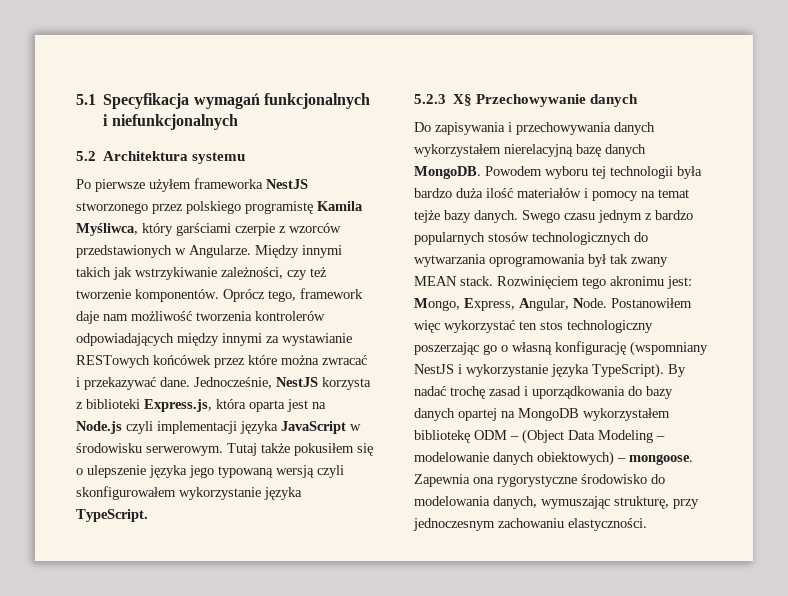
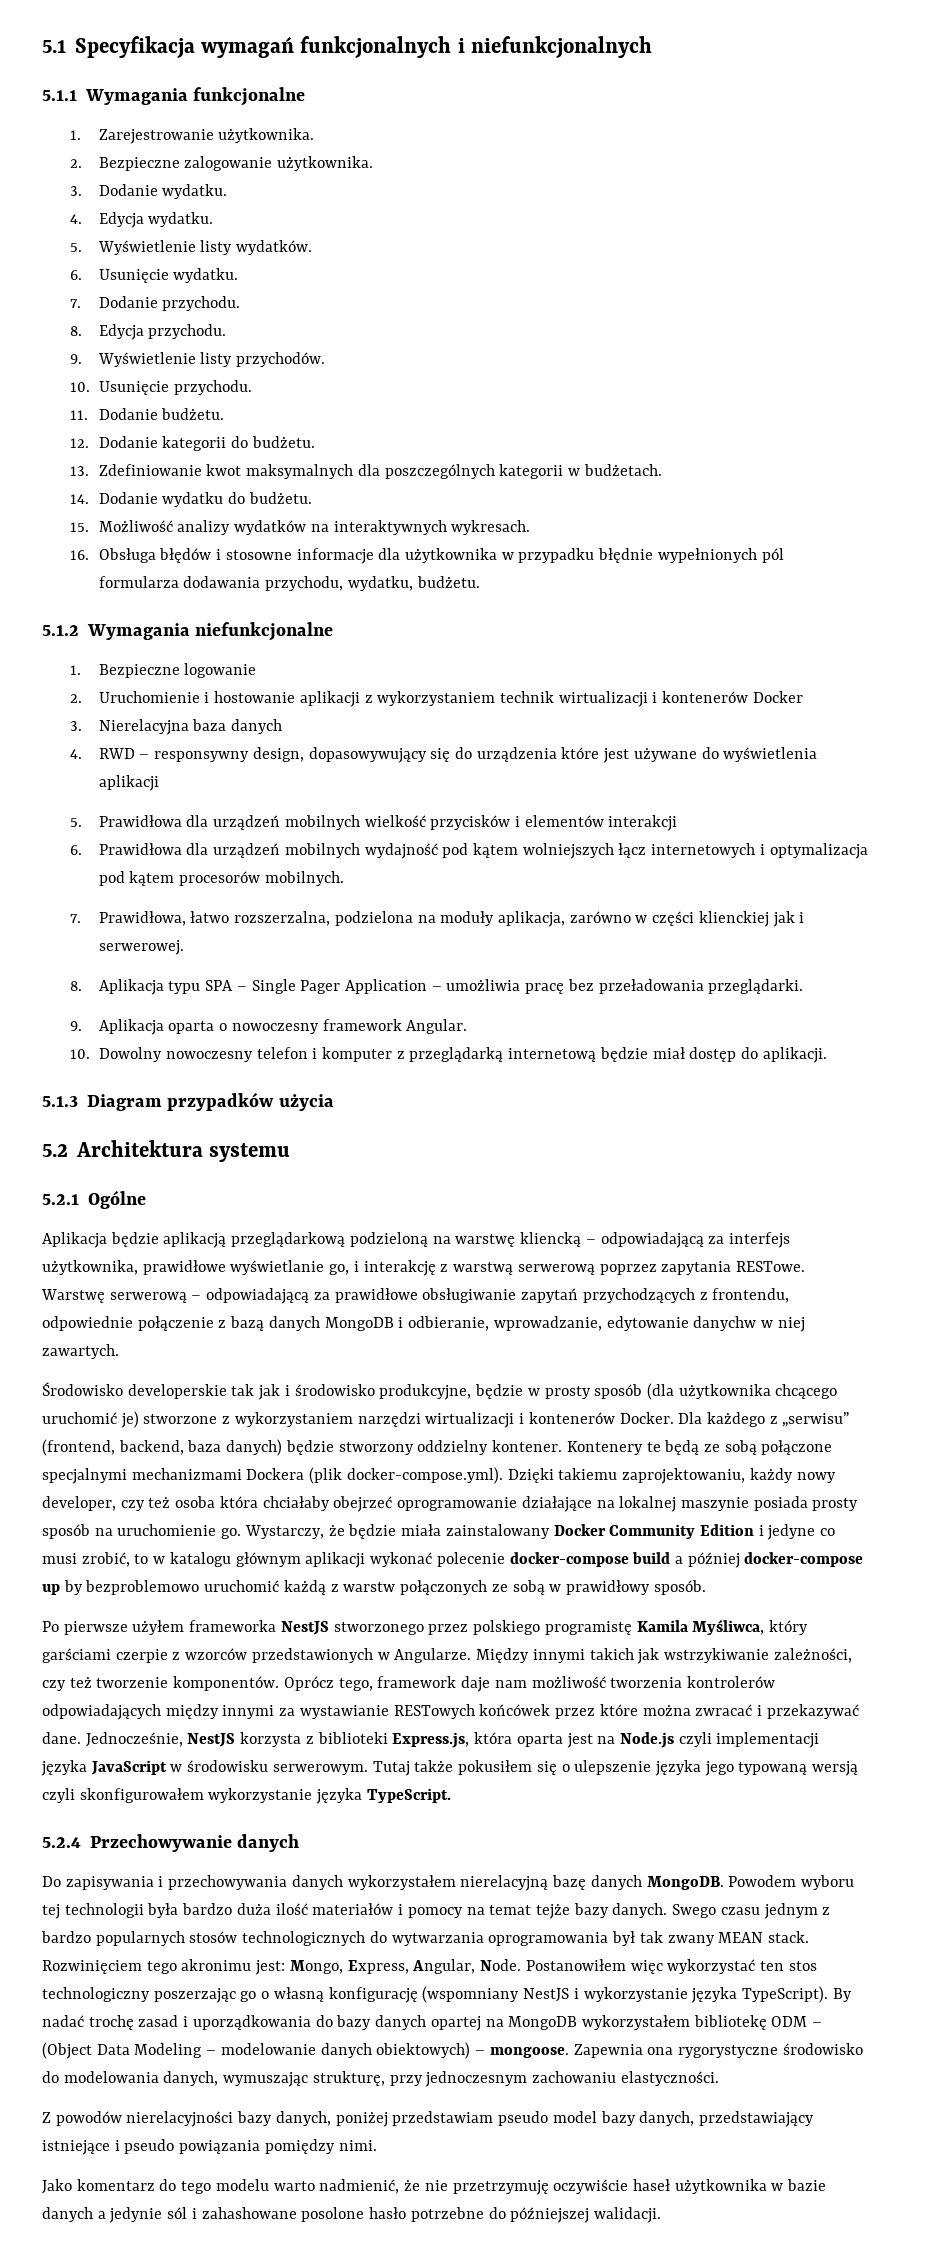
[76,151,246,164] 5.2 Architektura systemu -> [42,87,306,106] [70,128,315,144] [70,156,374,171] [70,184,228,199] [70,212,214,228] [70,240,313,255] [70,268,239,283] [70,296,241,311] [70,324,227,340] [70,352,326,367] [70,380,252,395] [70,408,225,420] [70,436,315,451] [70,464,662,479] [70,492,312,507] [70,520,531,535] [70,548,784,564] [98,576,480,591] [42,622,334,641] [70,663,257,678] [70,691,803,707] [70,719,283,735] [70,747,818,763] [98,775,159,791] [70,815,678,831] [70,843,868,859] [98,871,344,886] [70,911,805,927] [98,940,184,955] [70,979,804,995] [70,1019,468,1035] [70,1047,827,1063] [42,1092,334,1111] [42,1140,291,1162] [42,1190,146,1209] [42,1232,790,1248] [42,1260,805,1276] [41,1288,790,1304] [42,1316,805,1332] [42,1344,119,1359] [42,1382,838,1400] [42,1411,850,1428] [42,1439,833,1456] [42,1467,836,1484] [42,1496,859,1512] [42,1524,836,1540] [42,1552,864,1568] [42,1580,706,1595] 5.1.1 Wymagania funkcjonalne // 1. Zarejestrowanie użytkownika. // 2. Bezpieczne zalogowanie użytkownika. // 3. Dodanie wydatku. // 4. Edycja wydatku. // 5. Wyświetlenie listy wydatków. // 6. Usunięcie wydatku. // 7. Dodanie przychodu. // 8. Edycja przychodu. // 9. Wyświetlenie listy przychodów. // 10. Usunięcie przychodu. // 11. Dodanie budżetu. // 12. Dodanie kategorii do budżetu. // 13. Zdefiniowanie kwot maksymalnych dla poszczególnych kategorii w budżetach. // 14. Dodanie wydatku do budżetu. // 15. Możliwość analizy wydatków na interaktywnych wykresach. // 16. Obsługa błędów i stosowne informacje dla użytkownika w przypadku błędnie wypełnionych pól formularza dodawania przychodu, wydatku, budżetu. // 5.1.2 Wymagania niefunkcjonalne // 1. Bezpieczne logowanie // 2. Uruchomienie i hostowanie aplikacji z wykorzystaniem technik wirtualizacji i kontenerów Docker // 3. Nierelacyjna baza danych // 4. RWD – responsywny design, dopasowywujący się do urządzenia które jest używane do wyświetlenia aplikacji // 5. Prawidłowa dla urządzeń mobilnych wielkość przycisków i elementów interakcji // 6. Prawidłowa dla urządzeń mobilnych wydajność pod kątem wolniejszych łącz internetowych i optymalizacja pod kątem procesorów mobilnych. // 7. Prawidłowa, łatwo rozszerzalna, podzielona na moduły aplikacja, zarówno w części klienckiej jak i serwerowej. // 8. Aplikacja typu SPA – Single Pager Application – umożliwia pracę bez przeładowania przeglądarki. // 9. Aplikacja oparta o nowoczesny framework Angular. // 10. Dowolny nowoczesny telefon i komputer z przeglądarką internetową będzie miał dostęp do aplikacji. // 5.1.3 Diagram przypadków użycia // 5.2 Architektura systemu // 5.2.1 Ogólne // Aplikacja będzie aplikacją przeglądarkową podzieloną na warstwę kliencką – odpowiadającą za interfejs użytkownika, prawidłowe wyświetlanie go, i interakcję z warstwą serwerową poprzez zapytania RESTowe. Warstwę serwerową – odpowiadającą za prawidłowe obsługiwanie zapytań przychodzących z frontendu, odpowiednie połączenie z bazą danych MongoDB i odbieranie, wprowadzanie, edytowanie danychw w niej zawartych. // Środowisko developerskie tak jak i środowisko produkcyjne, będzie w prosty sposób (dla użytkownika chcącego uruchomić je) stworzone z wykorzystaniem narzędzi wirtualizacji i kontenerów Docker. Dla każdego z „serwisu” (frontend, backend, baza danych) będzie stworzony oddzielny kontener. Kontenery te będą ze sobą połączone specjalnymi mechanizmami Dockera (plik docker-compose.yml). Dzięki takiemu zaprojektowaniu, każdy nowy developer, czy też osoba która chciałaby obejrzeć oprogramowanie działające na lokalnej maszynie posiada prosty sposób na uruchomienie go. Wystarczy, że będzie miała zainstalowany Docker Community Edition i jedyne co musi zrobić, to w katalogu głównym aplikacji wykonać polecenie docker-compose build a później docker-compose up by bezproblemowo uruchomić każdą z warstw połączonych ze sobą w prawidłowy sposób.
[414,94,473,106] 5.2.3 X§ -> [42,1837,81,1848] 5.2.4
(647, 524) none -> [42,2111,814,2127] [42,2139,377,2155] [42,2179,827,2195] [42,2207,661,2223] // Z powodów nierelacyjności bazy danych, poniżej przedstawiam pseudo model bazy danych, przedstawiający istniejące i pseudo powiązania pomiędzy nimi. // Jako komentarz do tego modelu warto nadmienić, że nie przetrzymuję oczywiście haseł użytkownika w bazie danych a jedynie sól i zahashowane posolone hasło potrzebne do późniejszej walidacji.

